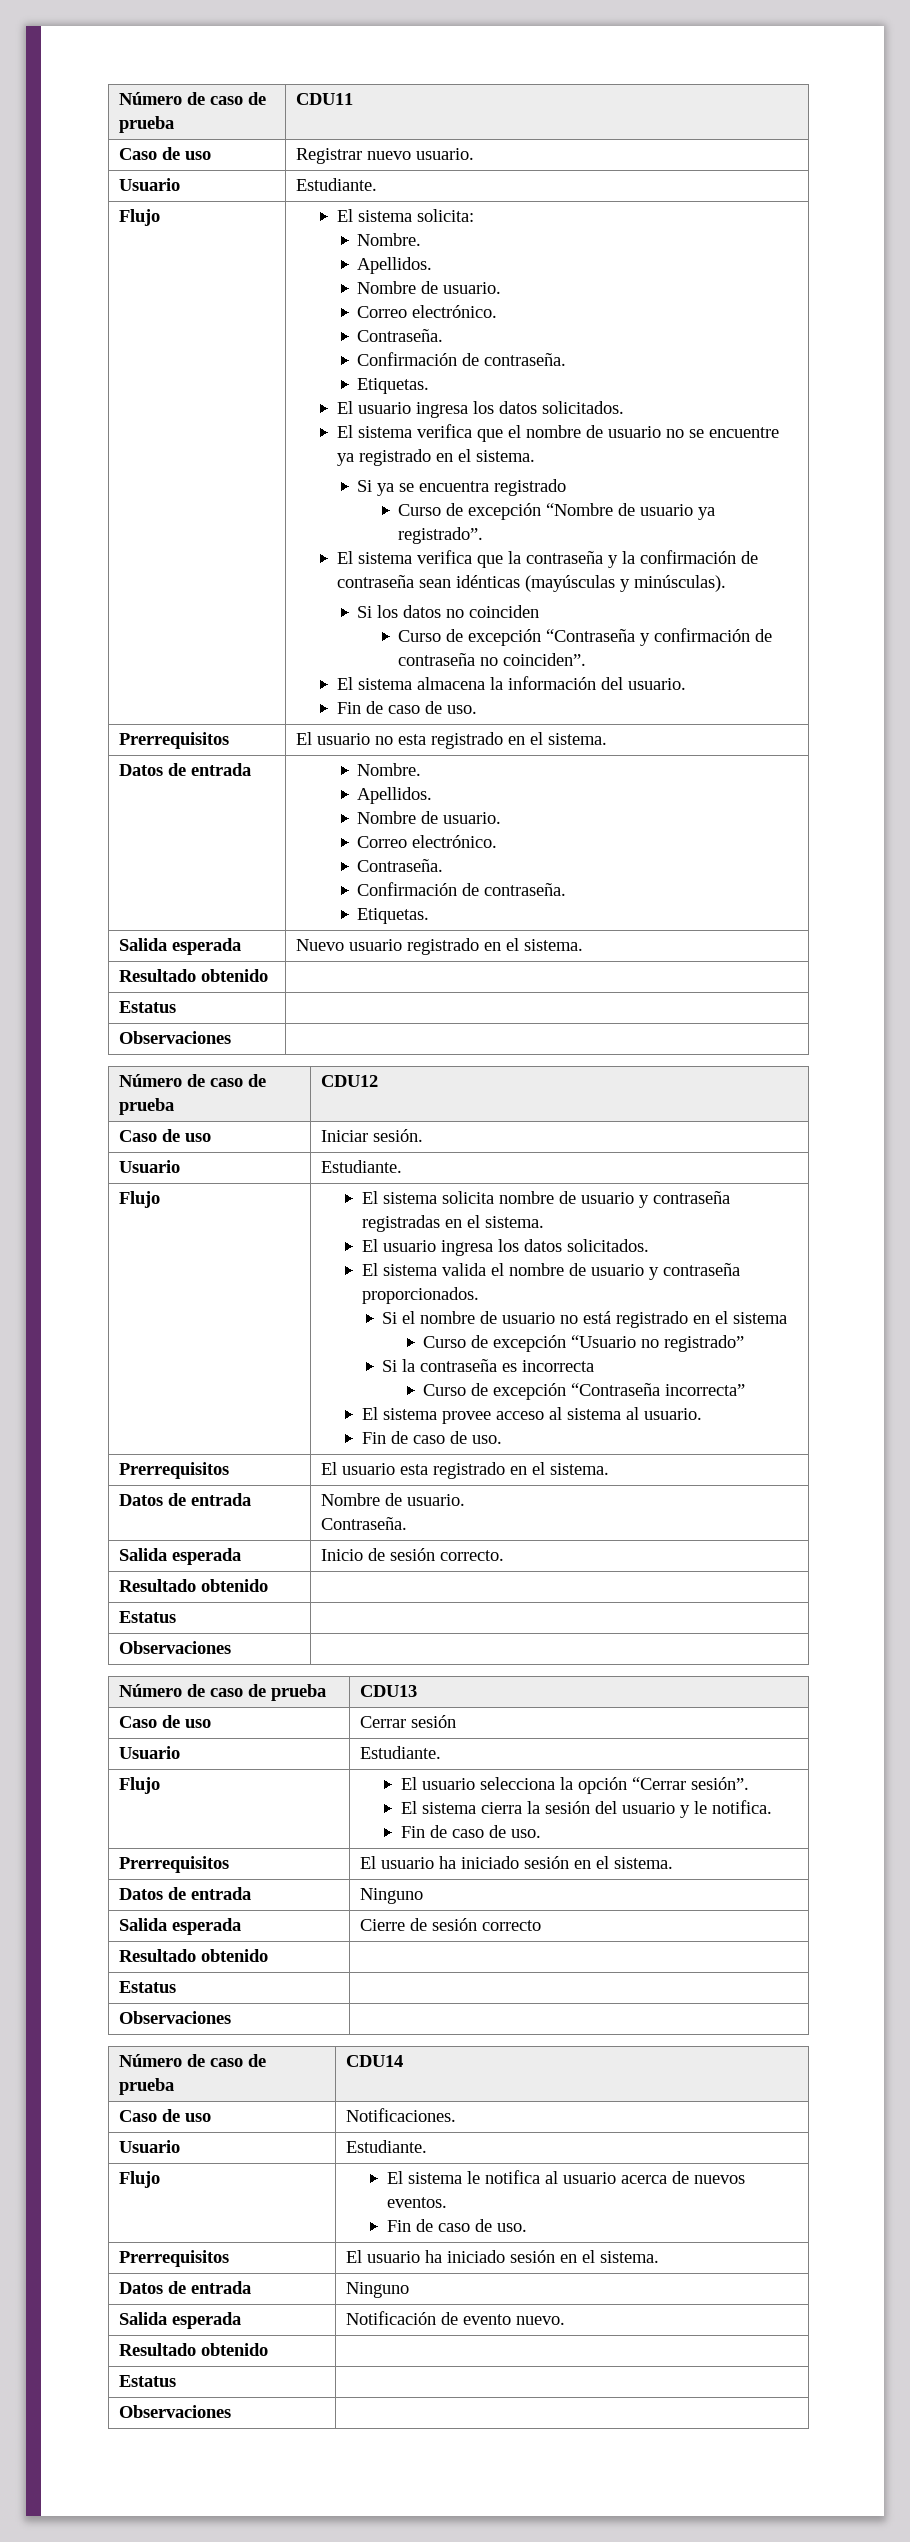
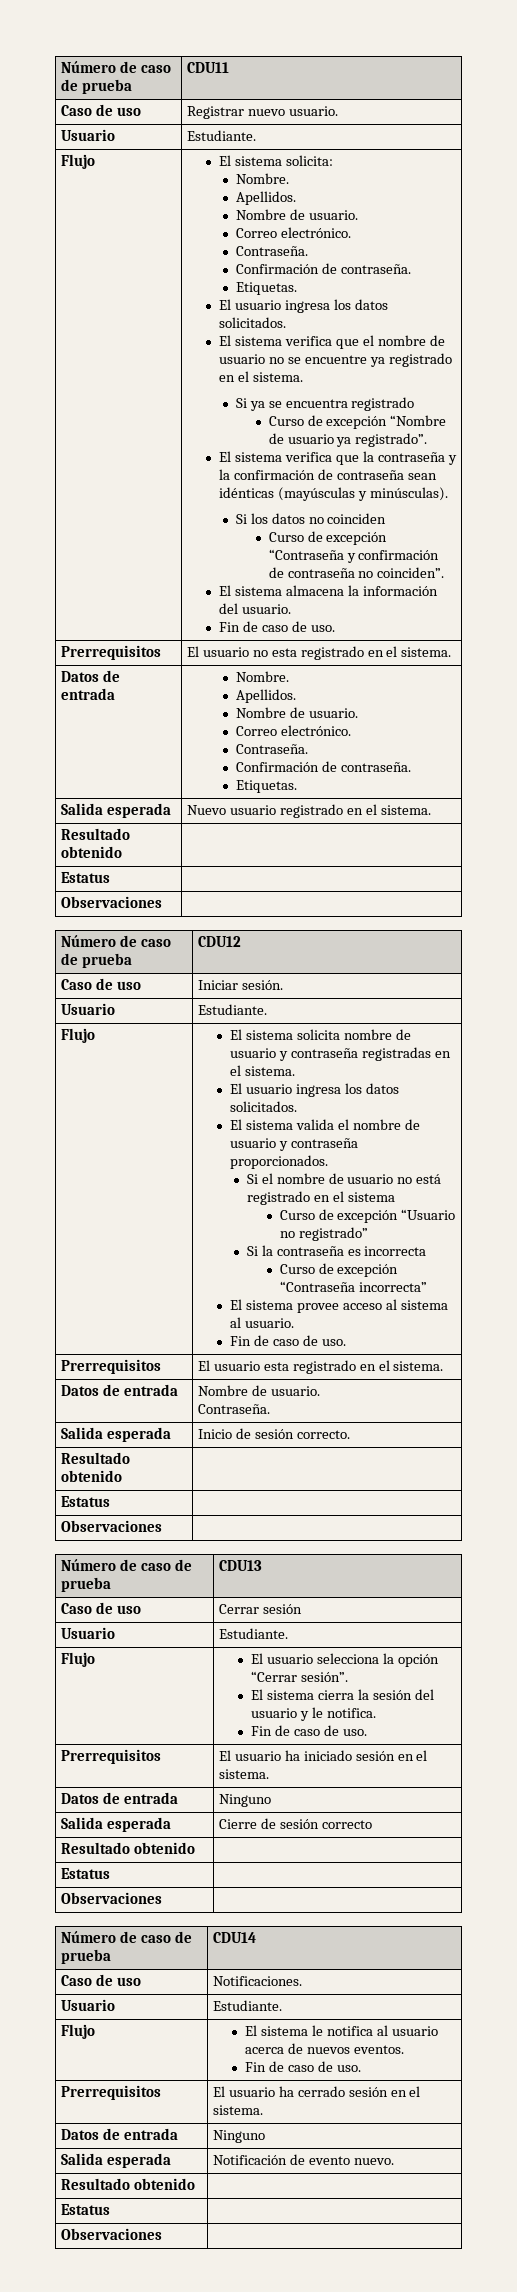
[447,2250,506,2263] iniciado -> [297,2086,345,2097] cerrado

